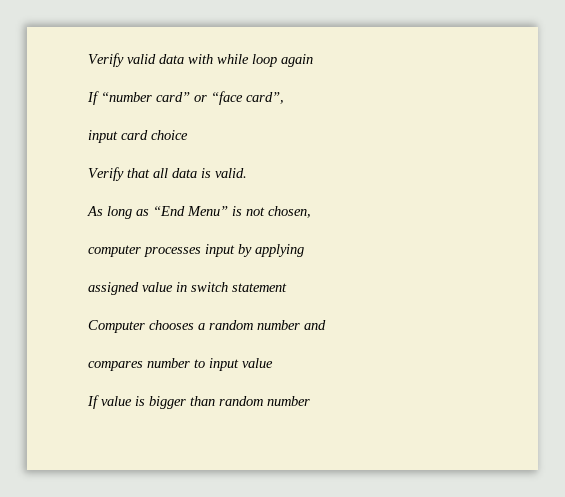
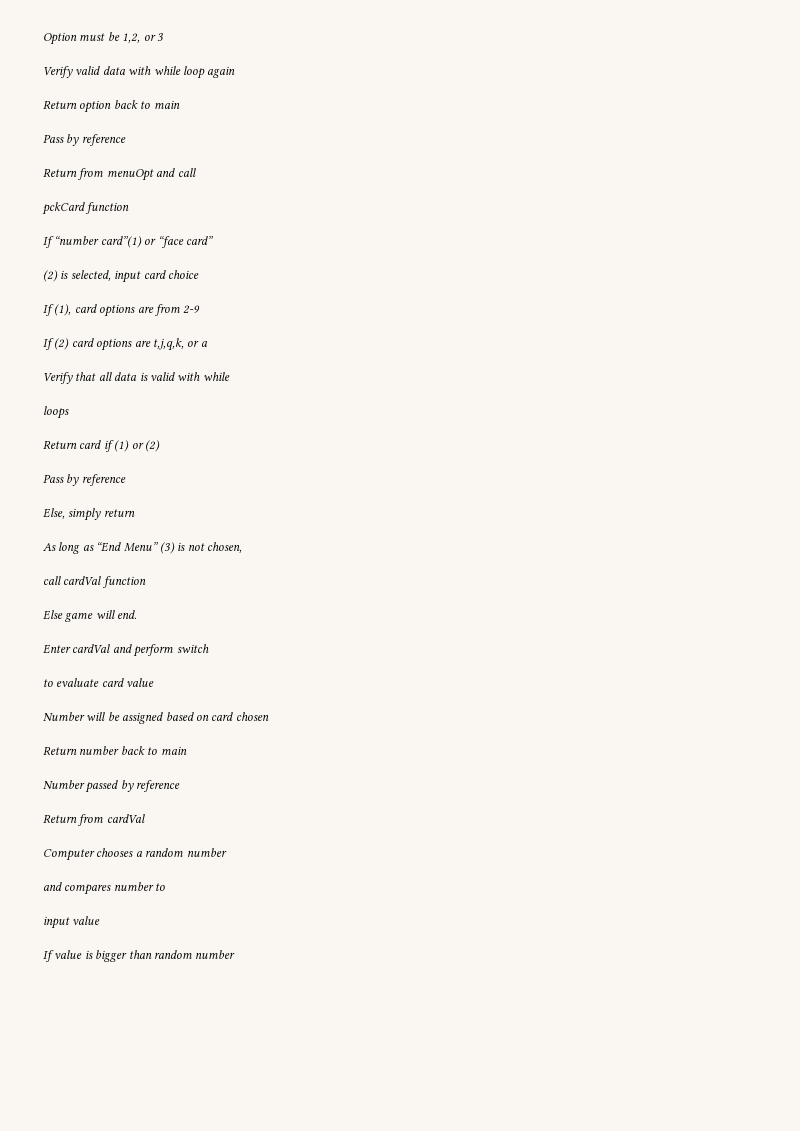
(88, 60) none -> [43,32,163,45] Option must be 1,2, or 3 //
(313, 60) none -> [43,100,180,113] [43,134,126,146] [43,168,196,181] [42,202,130,215] // Return option back to main // Pass by reference // Return from menuOpt and call // pckCard function
[156,92,190,102] card” -> [100,236,142,248] card”(1)
[246,92,284,104] card”, // -> [185,236,213,245] [43,270,111,282] card” // (2) is selected,
(188, 135) none -> [43,304,201,317] [43,338,208,351] // If (1), card options are from 2-9 // If (2) card options are t,j,q,k, or a
[215,168,247,178] valid. -> [149,372,230,381] [43,406,69,419] [43,440,160,452] [43,474,126,486] [43,508,135,521] valid with while // loops // Return card if (1) or (2) // Pass by reference // Else, simply return
(228, 211) none -> [159,542,175,554] (3)
[88,244,304,257] [88,282,287,295] computer processes input by applying // assigned value in switch statement -> [43,576,146,588] [43,610,138,622] [43,644,209,657] [43,678,155,687] [43,712,269,724] [43,746,187,755] [43,780,181,793] [43,814,145,826] call cardVal function // Else game will end. // Enter cardVal and perform switch // to evaluate card value // Number will be assigned based on card chosen // Return number back to main // Number passed by reference // Return from cardVal
[304,320,326,330] and // -> [43,882,62,891] // and
(205, 363) none -> (166, 887) //

